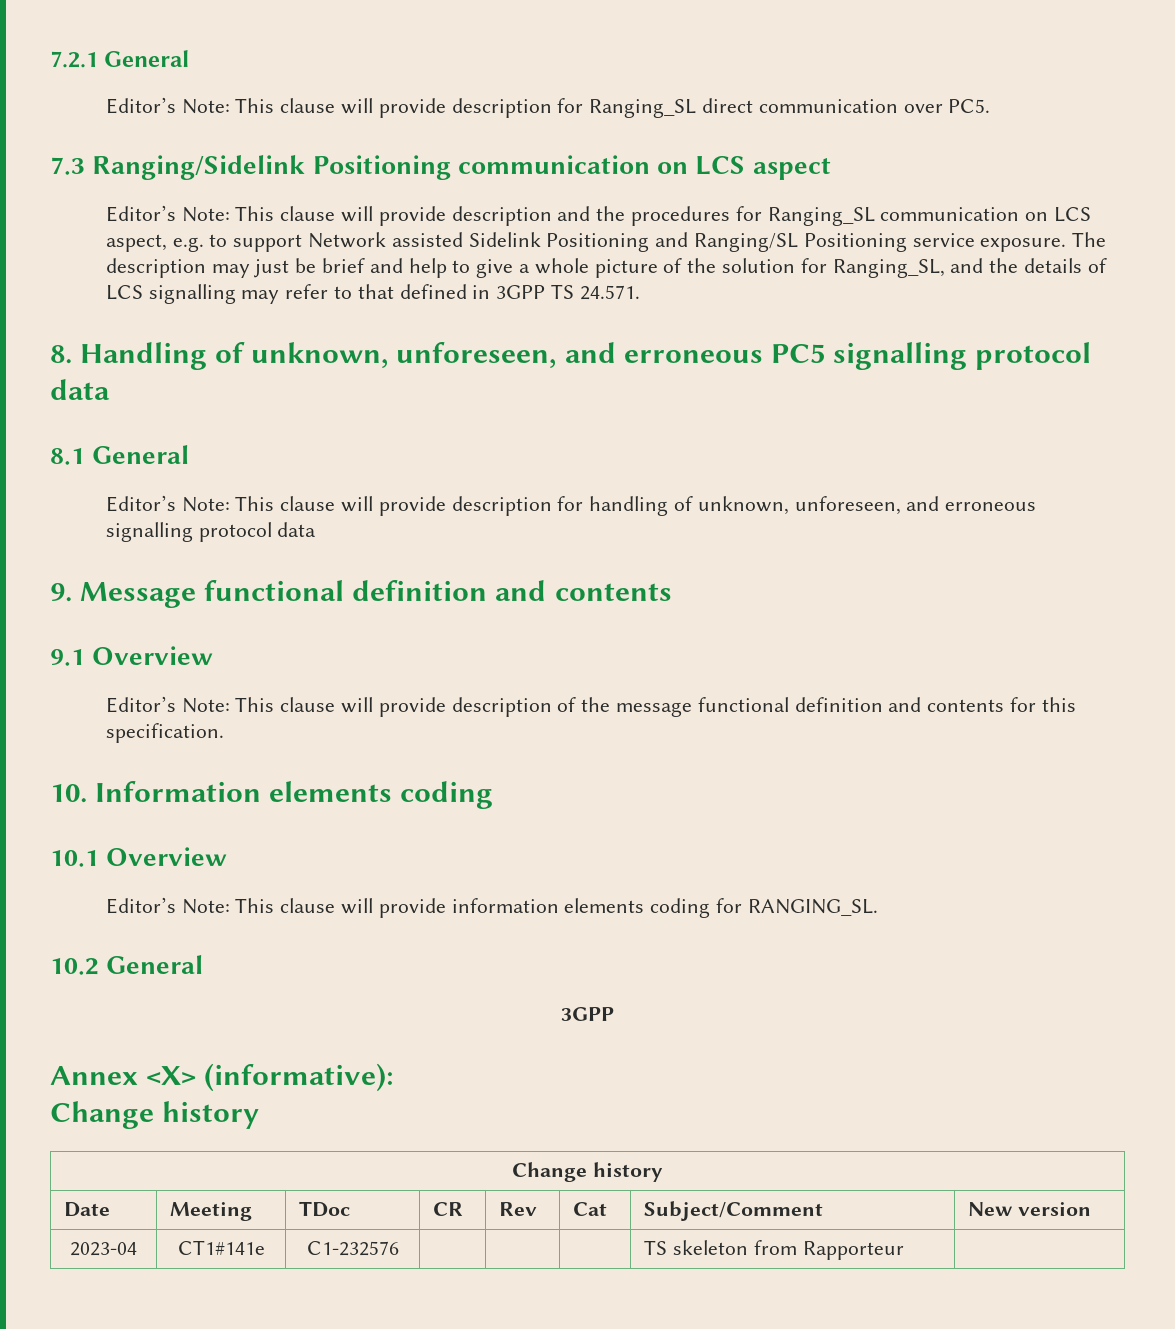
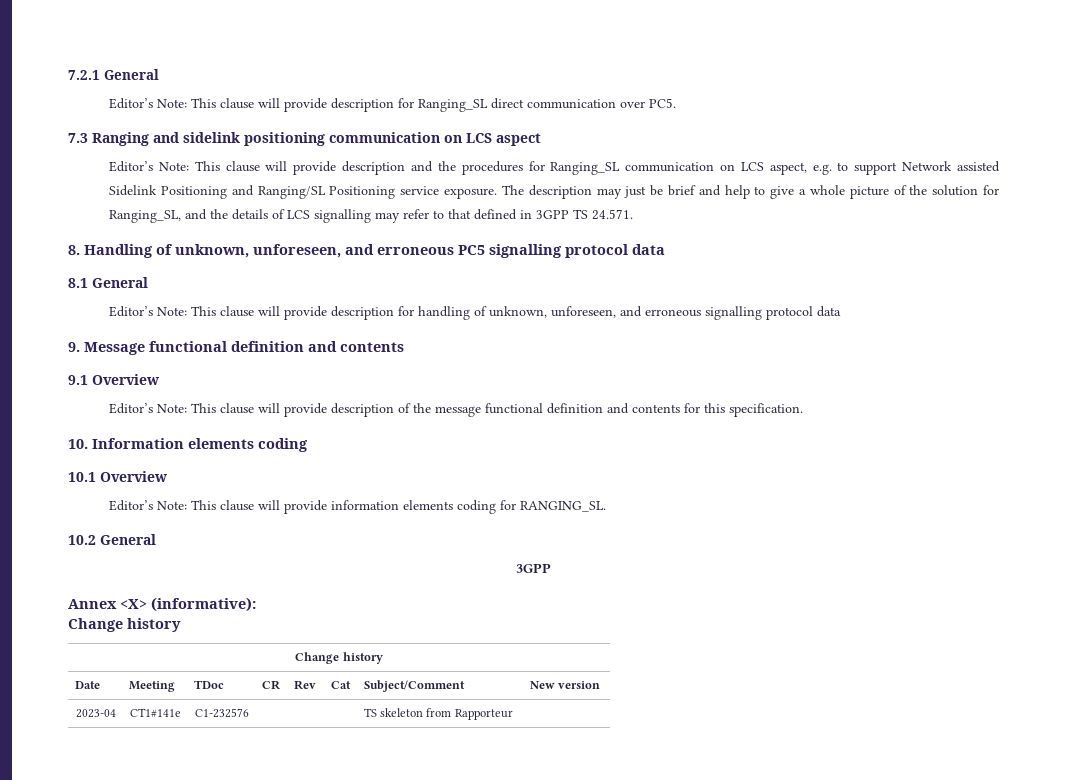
[92,155,451,180] Ranging/Sidelink Positioning -> [92,132,325,146] Ranging and sidelink positioning

